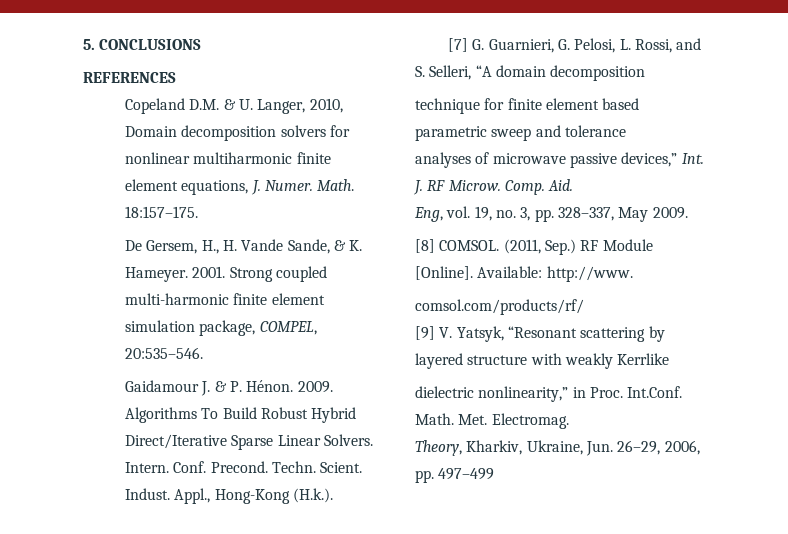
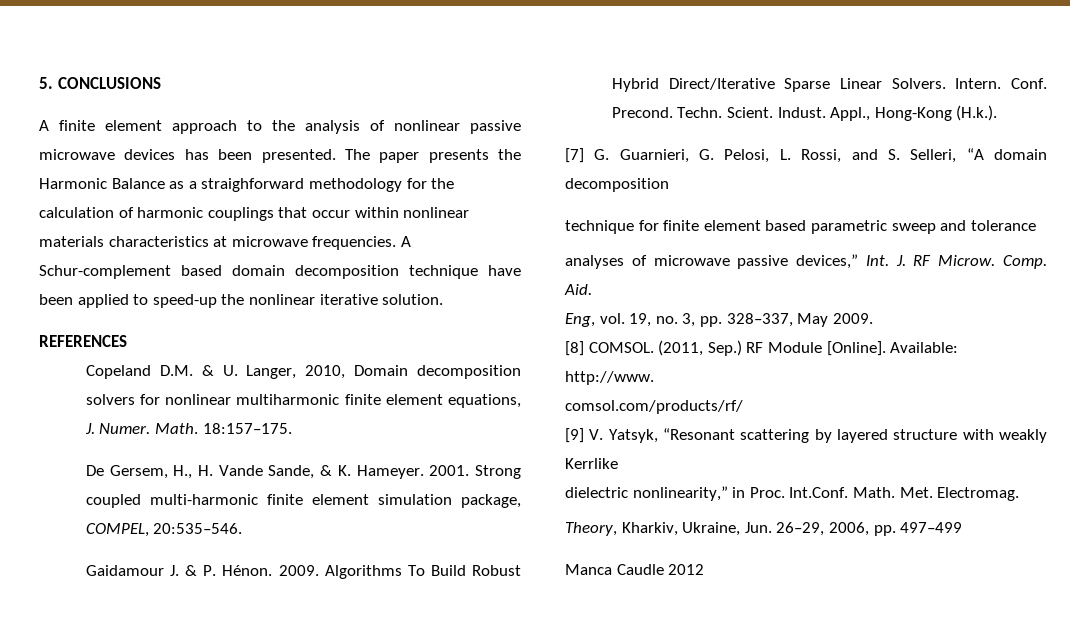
(202, 44) none -> [39,120,521,134] [39,149,521,163] [39,178,455,192] [39,207,470,221] [39,236,411,250] [39,265,521,279] [39,294,444,308] // A finite element approach to the analysis of nonlinear passive microwave devices has been presented. The paper presents the Harmonic Balance as a straighforward methodology for the calculation of harmonic couplings that occur within nonlinear materials characteristics at microwave frequencies. A Schur-complement based domain decomposition technique have been applied to speed-up the nonlinear iterative solution.
(495, 474) none -> [565,564,705,575] // Manca Caudle 2012

